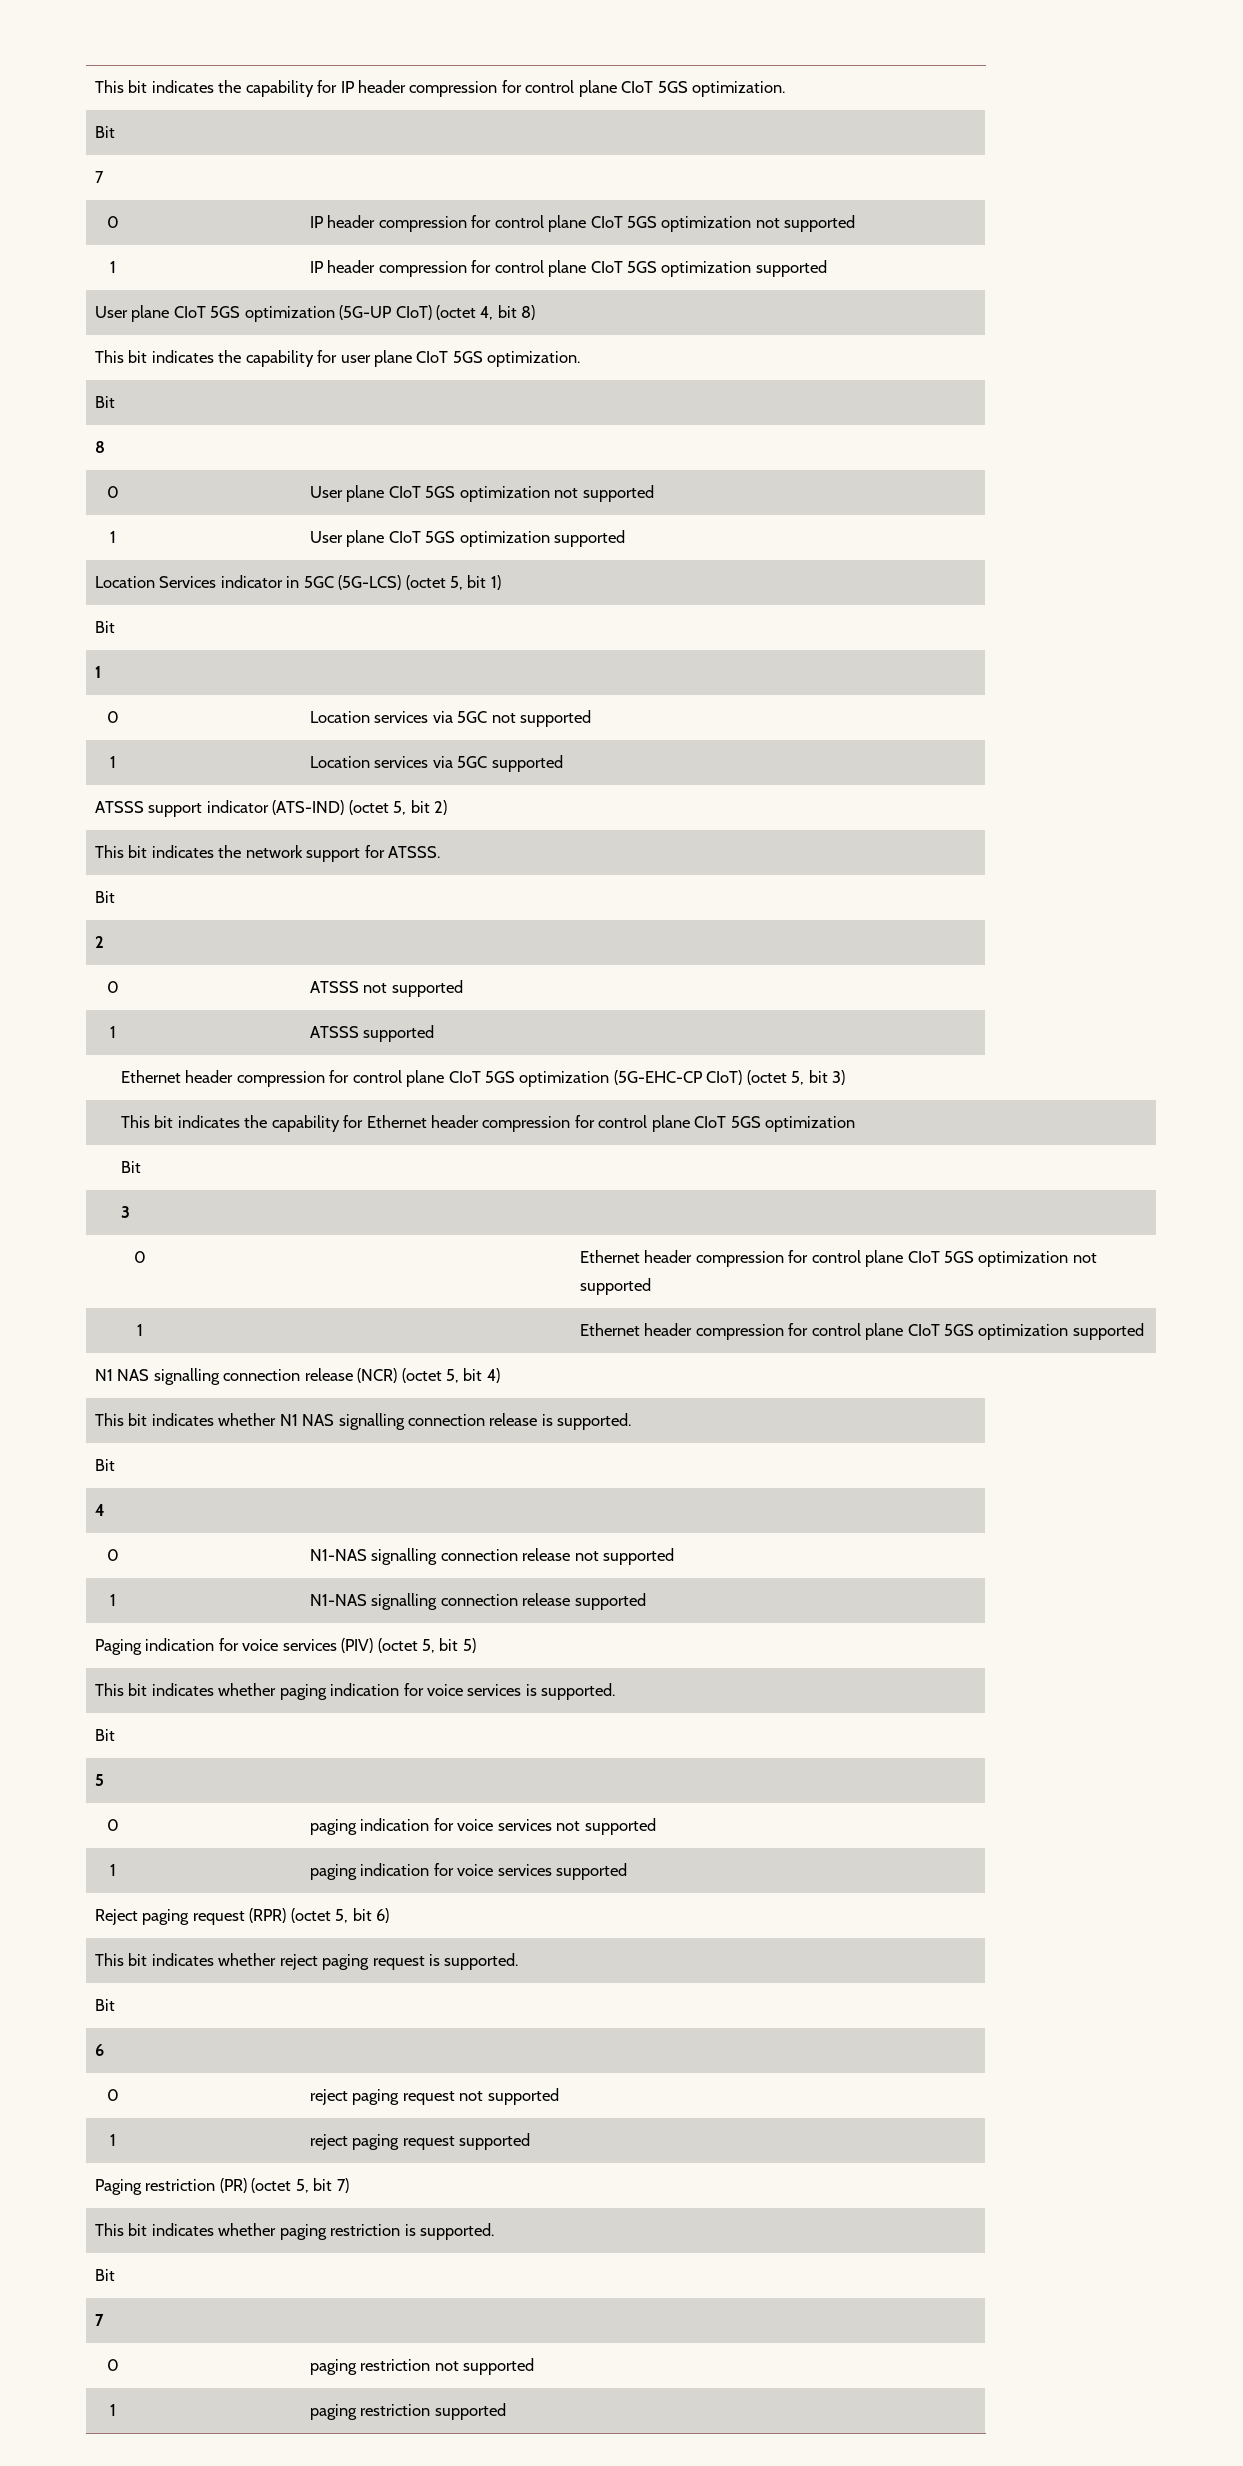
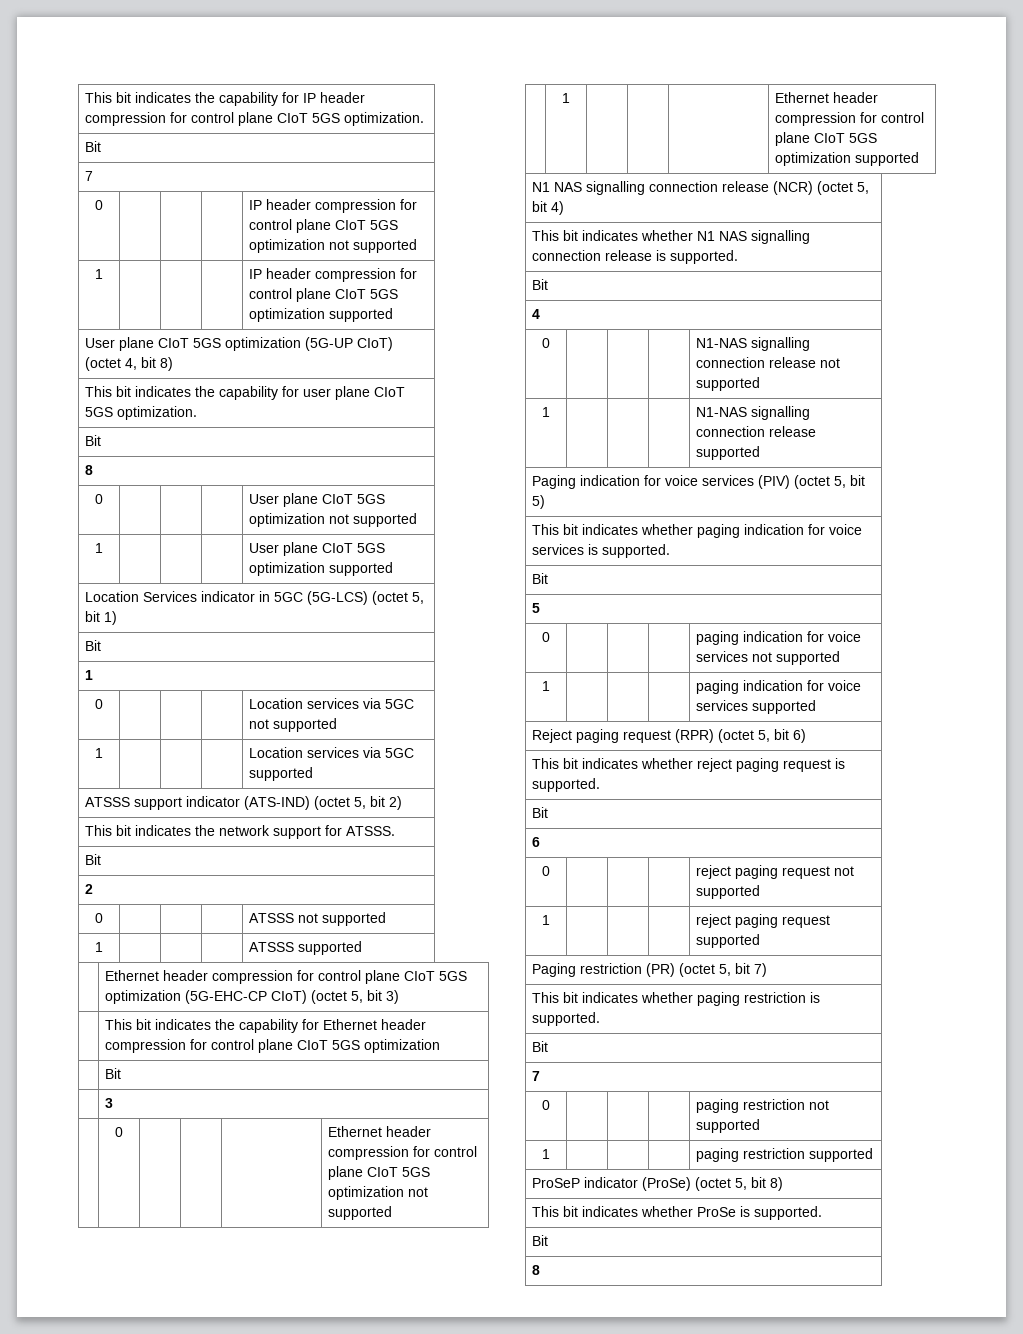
(506, 2411) none -> [531,1177,783,1191] [531,1206,822,1220] [531,1235,548,1246] [531,1265,540,1275] // ProSeP indicator (ProSe) (octet 5, bit 8) // This bit indicates whether ProSe is supported. // Bit // 8

